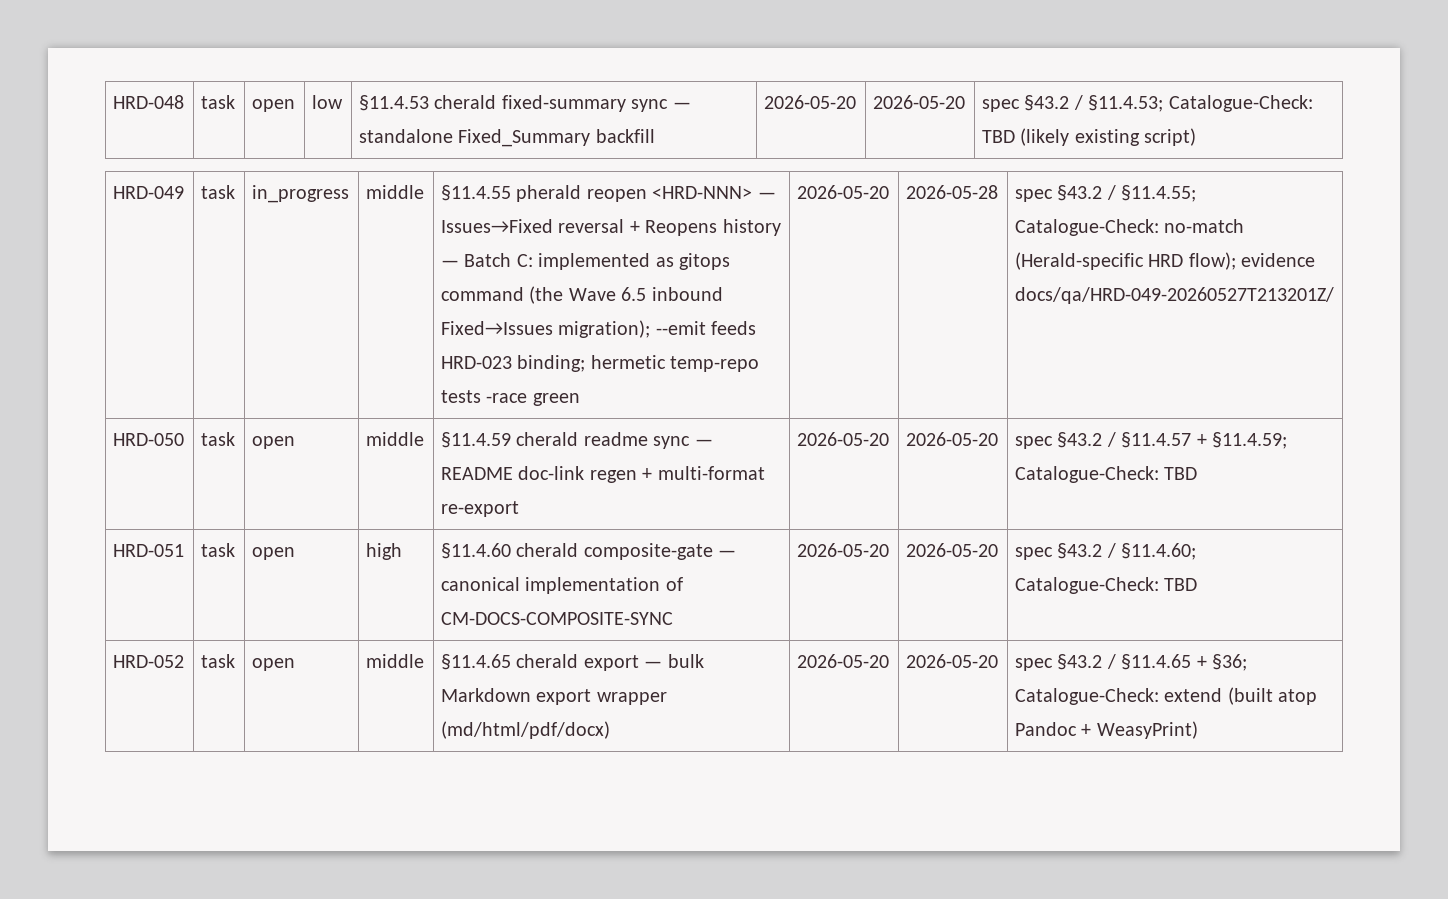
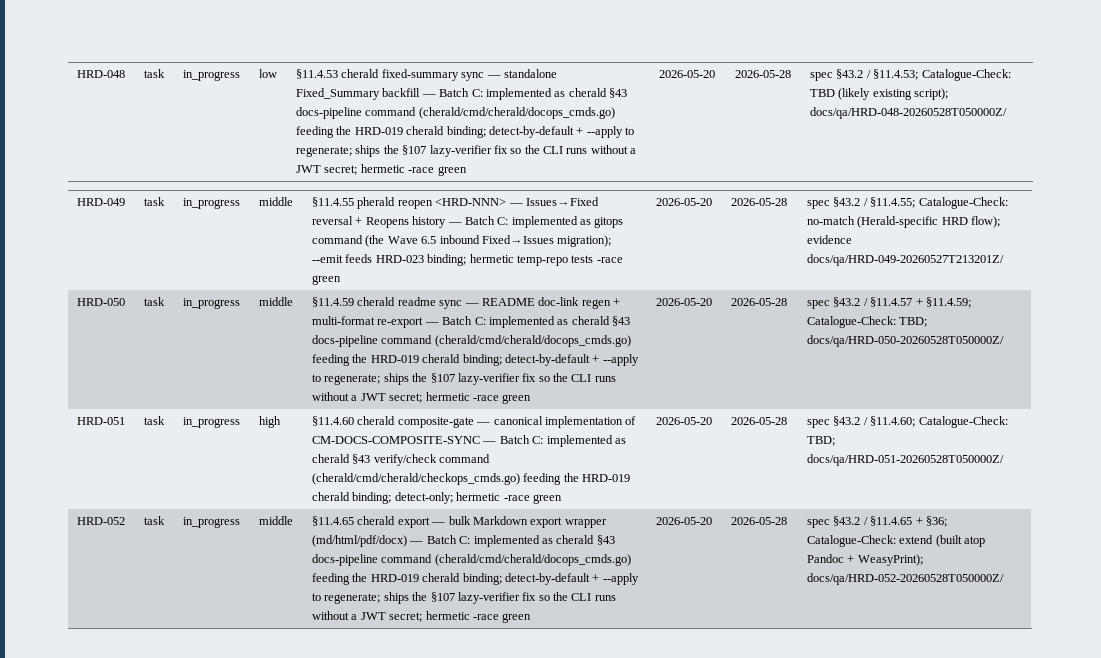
[252,99,296,112] open -> [183,70,241,81] in_progress
[764,95,857,109] [873,95,966,109] | 2026-05-20 | 2026-05-20 -> [421,88,628,100] [296,107,615,119] [296,126,635,138] [296,145,637,157] [296,164,467,176] [659,70,716,78] [735,70,792,78] — Batch C: implemented as cherald §43 docs-pipeline command (cherald/cmd/cherald/docops_cmds.go) feeding the HRD-019 cherald binding; detect-by-default + --apply to regenerate; ships the §107 lazy-verifier fix so the CLI runs without a JWT secret; hermetic -race green | 2026-05-20 | 2026-05-28
[1144,128,1197,146] script) -> [914,88,949,100] [810,107,1008,119] script); docs/qa/HRD-048-20260528T050000Z/
[252,436,296,449] open -> [183,298,241,309] in_progress
[797,432,890,446] [906,432,999,446] | 2026-05-20 | 2026-05-20 -> [424,316,631,328] [312,335,631,347] [312,354,639,366] [312,373,616,385] [312,392,532,404] [656,298,713,306] [731,298,788,306] — Batch C: implemented as cherald §43 docs-pipeline command (cherald/cmd/cherald/docops_cmds.go) feeding the HRD-019 cherald binding; detect-by-default + --apply to regenerate; ships the §107 lazy-verifier fix so the CLI runs without a JWT secret; hermetic -race green | 2026-05-20 | 2026-05-28
[1164,467,1198,480] TBD -> [899,317,928,327] [807,335,1005,347] TBD; docs/qa/HRD-050-20260528T050000Z/
[252,547,296,560] open -> [183,417,241,428] in_progress
[797,543,890,557] [906,543,999,557] | 2026-05-20 | 2026-05-20 -> [482,435,626,447] [312,454,491,466] [312,473,631,485] [312,492,562,504] [656,417,713,425] [731,417,788,425] — Batch C: implemented as cherald §43 verify/check command (cherald/cmd/cherald/checkops_cmds.go) feeding the HRD-019 cherald binding; detect-only; hermetic -race green | 2026-05-20 | 2026-05-28
[1164,578,1198,591] TBD -> [807,436,836,446] [807,454,1005,466] TBD; docs/qa/HRD-051-20260528T050000Z/
[252,658,296,671] open -> [183,517,241,528] in_progress
[797,654,890,668] [906,654,999,668] | 2026-05-20 | 2026-05-20 -> [409,535,615,547] [312,554,631,566] [312,573,639,585] [312,592,616,604] [312,611,532,623] [656,517,713,525] [731,517,788,525] — Batch C: implemented as cherald §43 docs-pipeline command (cherald/cmd/cherald/docops_cmds.go) feeding the HRD-019 cherald binding; detect-by-default + --apply to regenerate; ships the §107 lazy-verifier fix so the CLI runs without a JWT secret; hermetic -race green | 2026-05-20 | 2026-05-28
[1096,721,1198,739] WeasyPrint) -> [857,554,923,566] [807,573,1005,585] WeasyPrint); docs/qa/HRD-052-20260528T050000Z/

